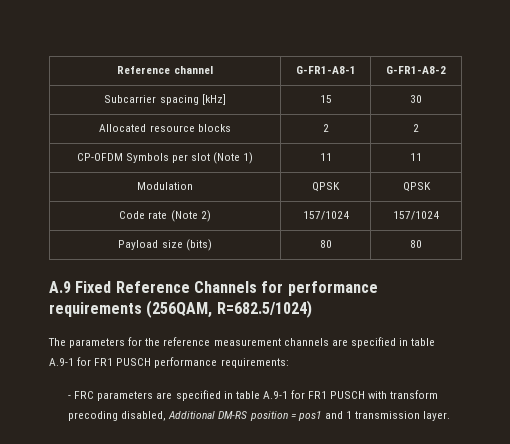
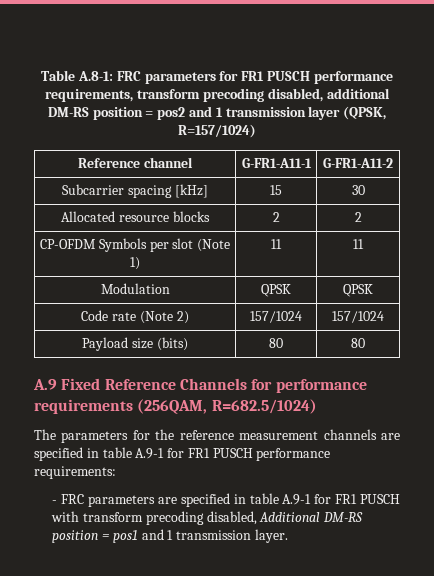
(117, 70) none -> [41,70,393,84] [45,88,390,102] [47,106,387,120] [178,124,256,138] Table A.8-1: FRC parameters for FR1 PUSCH performance requirements, transform precoding disabled, additional DM-RS position = pos2 and 1 transmission layer (QPSK, R=157/1024) //
[295,66,356,74] [386,66,446,74] G-FR1-A8-1 | G-FR1-A8-2 -> [241,158,312,168] [323,158,393,168] G-FR1-A11-1 | G-FR1-A11-2

